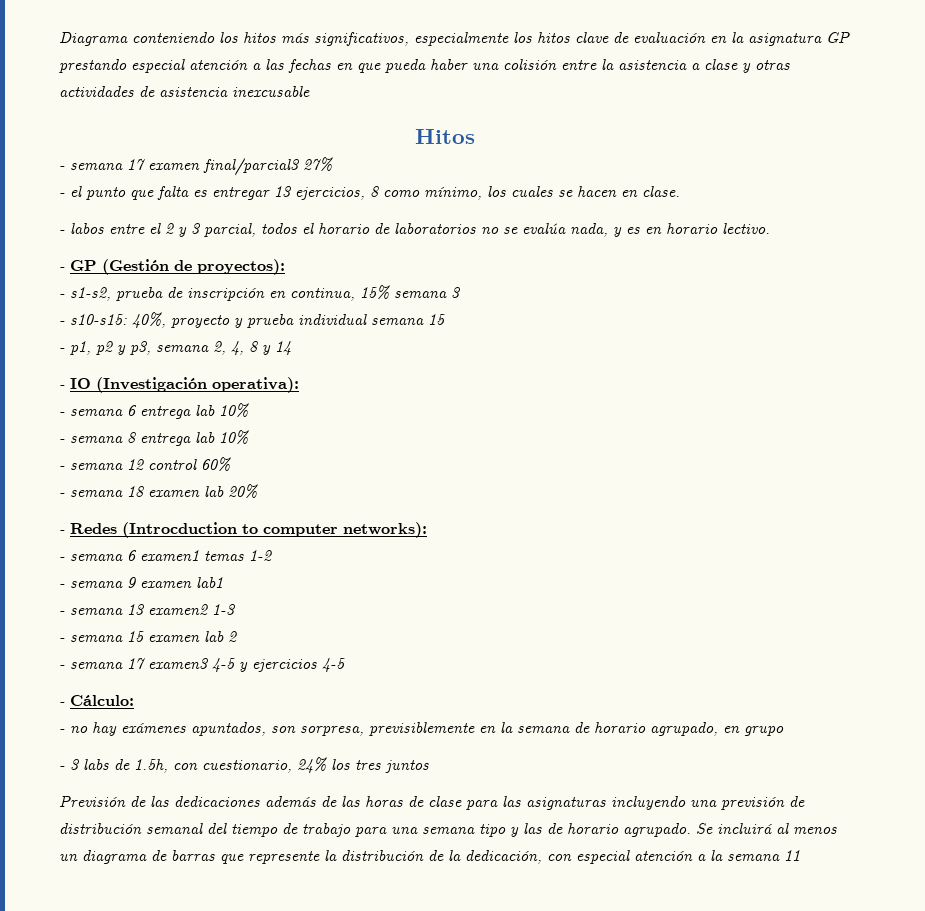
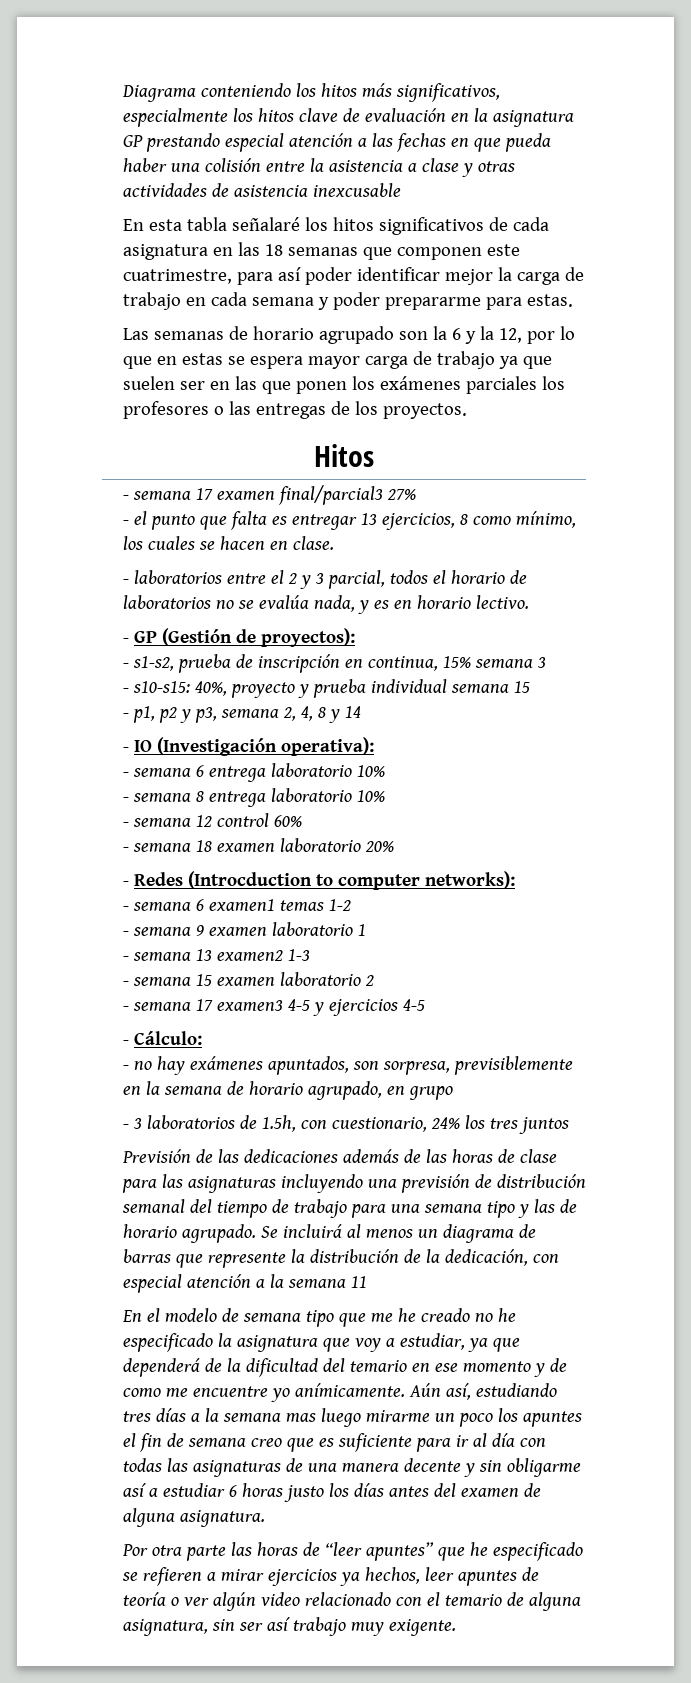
(311, 91) none -> [122,217,549,235] [122,242,520,260] [122,267,584,285] [122,292,573,310] [122,326,575,344] [122,351,552,369] [122,376,565,394] [122,401,467,419] // En esta tabla señalaré los hitos significativos de cada asignatura en las 18 semanas que componen este cuatrimestre, para así poder identificar mejor la carga de trabajo en cada semana y poder prepararme para estas. // Las semanas de horario agrupado son la 6 y la 12, por lo que en estas se espera mayor carga de trabajo ya que suelen ser en las que ponen los exámenes parciales los profesores o las entregas de los proyectos.
[70,223,105,234] labos -> [133,570,222,584] laboratorios
[195,405,216,416] lab -> [270,763,352,777] laboratorio
[195,432,216,443] lab -> [270,788,352,802] laboratorio
[204,486,225,497] lab -> [279,838,361,852] laboratorio
[196,577,224,588] lab1 -> [271,922,366,936] laboratorio 1
[204,631,225,642] lab -> [279,972,361,986] laboratorio
[83,759,110,770] labs -> [146,1115,235,1129] laboratorios
(801, 855) none -> [121,1308,516,1327] [122,1333,520,1352] [122,1358,567,1377] [122,1383,557,1402] [122,1408,582,1427] [122,1433,546,1452] [122,1458,581,1477] [122,1483,541,1502] [122,1508,265,1527] [121,1542,583,1561] [121,1567,539,1586] [122,1592,581,1611] [122,1617,456,1636] // En el modelo de semana tipo que me he creado no he especificado la asignatura que voy a estudiar, ya que dependerá de la dificultad del temario en ese momento y de como me encuentre yo anímicamente. Aún así, estudiando tres días a la semana mas luego mirarme un poco los apuntes el fin de semana creo que es suficiente para ir al día con todas las asignaturas de una manera decente y sin obligarme así a estudiar 6 horas justo los días antes del examen de alguna asignatura. // Por otra parte las horas de “leer apuntes” que he especificado se refieren a mirar ejercicios ya hechos, leer apuntes de teoría o ver algún video relacionado con el temario de alguna asignatura, sin ser así trabajo muy exigente.

